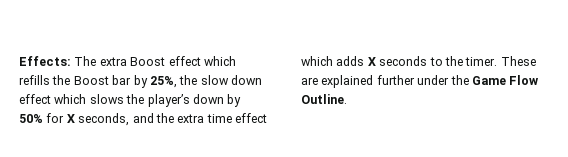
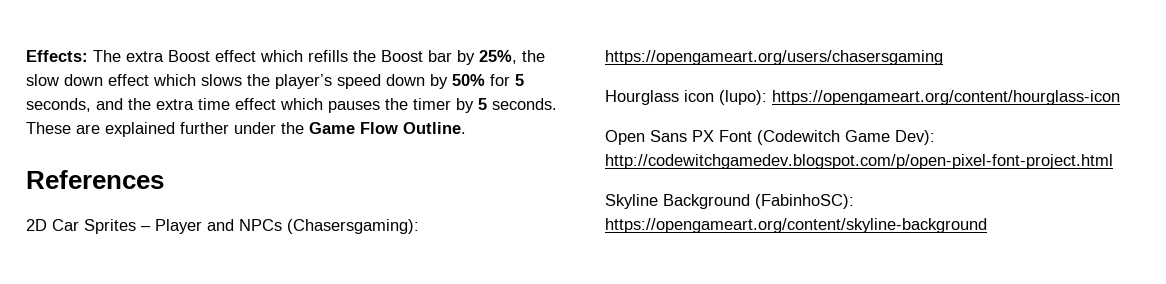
(190, 100) none -> [337,74,381,89] speed
[66,114,75,123] X -> [515,74,524,86] 5
[336,56,498,66] adds X seconds to the timer. -> [328,98,557,113] pauses the timer by 5 seconds.
(347, 99) none -> [26,170,164,189] [26,219,419,234] [605,50,943,65] [605,90,1120,105] [605,130,935,145] [605,154,1113,169] [605,194,854,209] [605,218,987,233] // References // 2D Car Sprites – Player and NPCs (Chasersgaming): https://opengameart.org/users/chasersgaming // Hourglass icon (lupo): https://opengameart.org/content/hourglass-icon // Open Sans PX Font (Codewitch Game Dev): http://codewitchgamedev.blogspot.com/p/open-pixel-font-project.html // Skyline Background (FabinhoSC): https://opengameart.org/content/skyline-background

